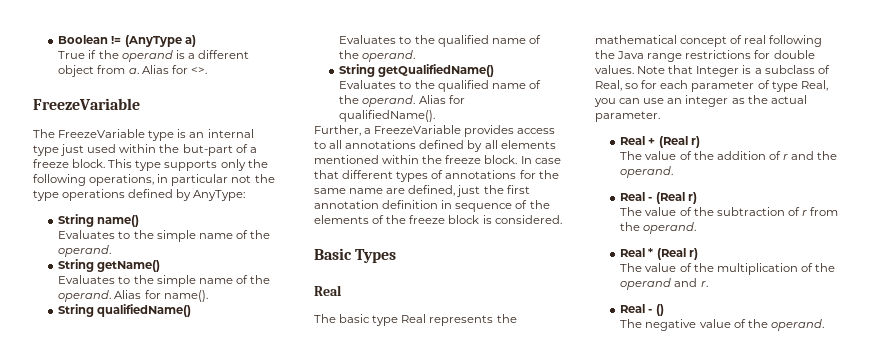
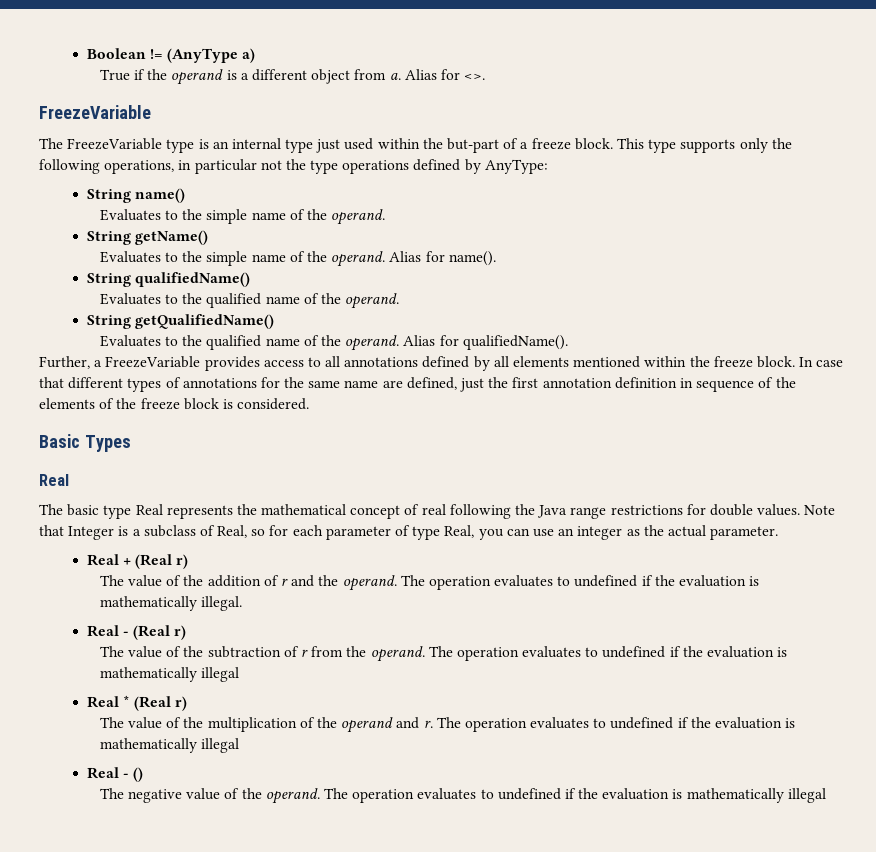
(674, 172) none -> [400,575,760,590] [99,596,243,611] The operation evaluates to undefined if the evaluation is mathematically illegal.
(697, 228) none -> [428,646,788,661] [99,667,240,682] The operation evaluates to undefined if the evaluation is mathematically illegal
(708, 284) none -> [436,717,796,732] [99,738,240,753] The operation evaluates to undefined if the evaluation is mathematically illegal
(824, 325) none -> [324,788,826,803] The operation evaluates to undefined if the evaluation is mathematically illegal

